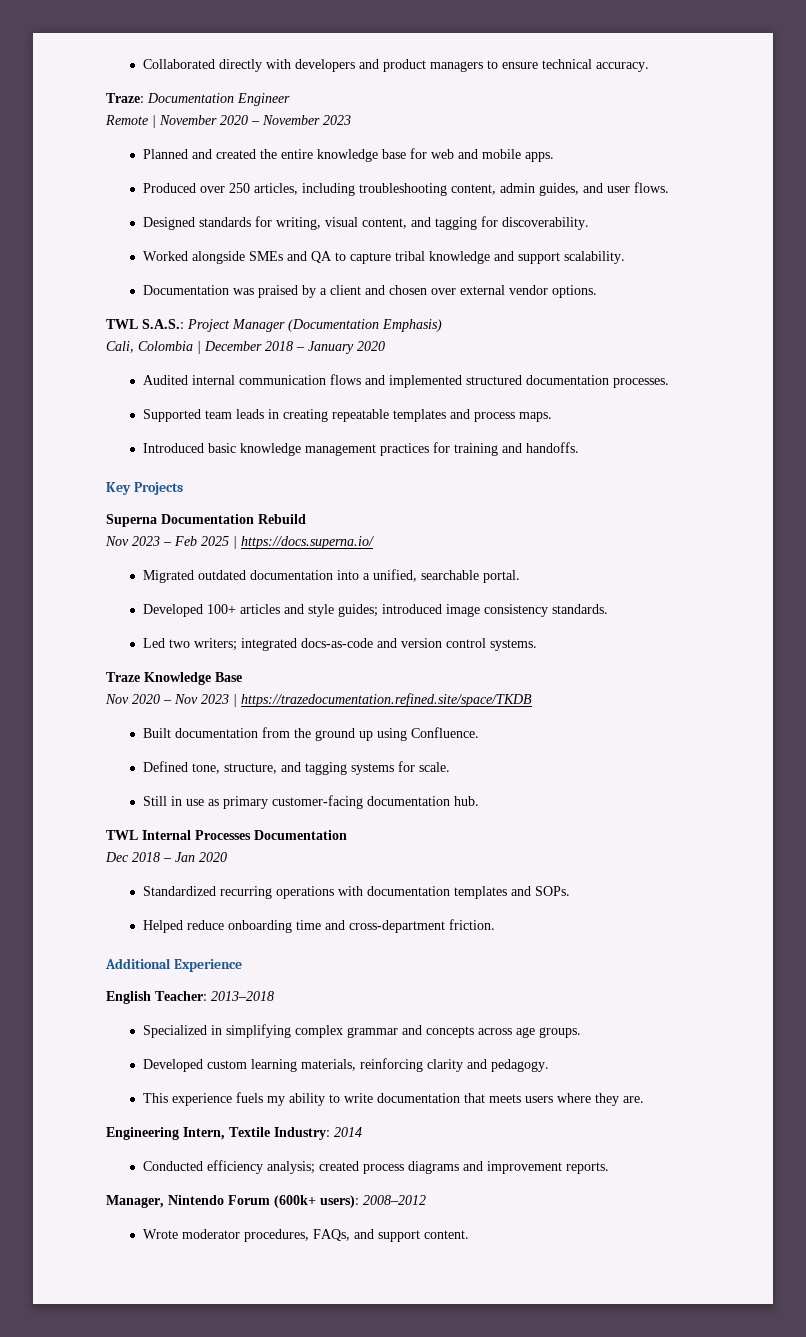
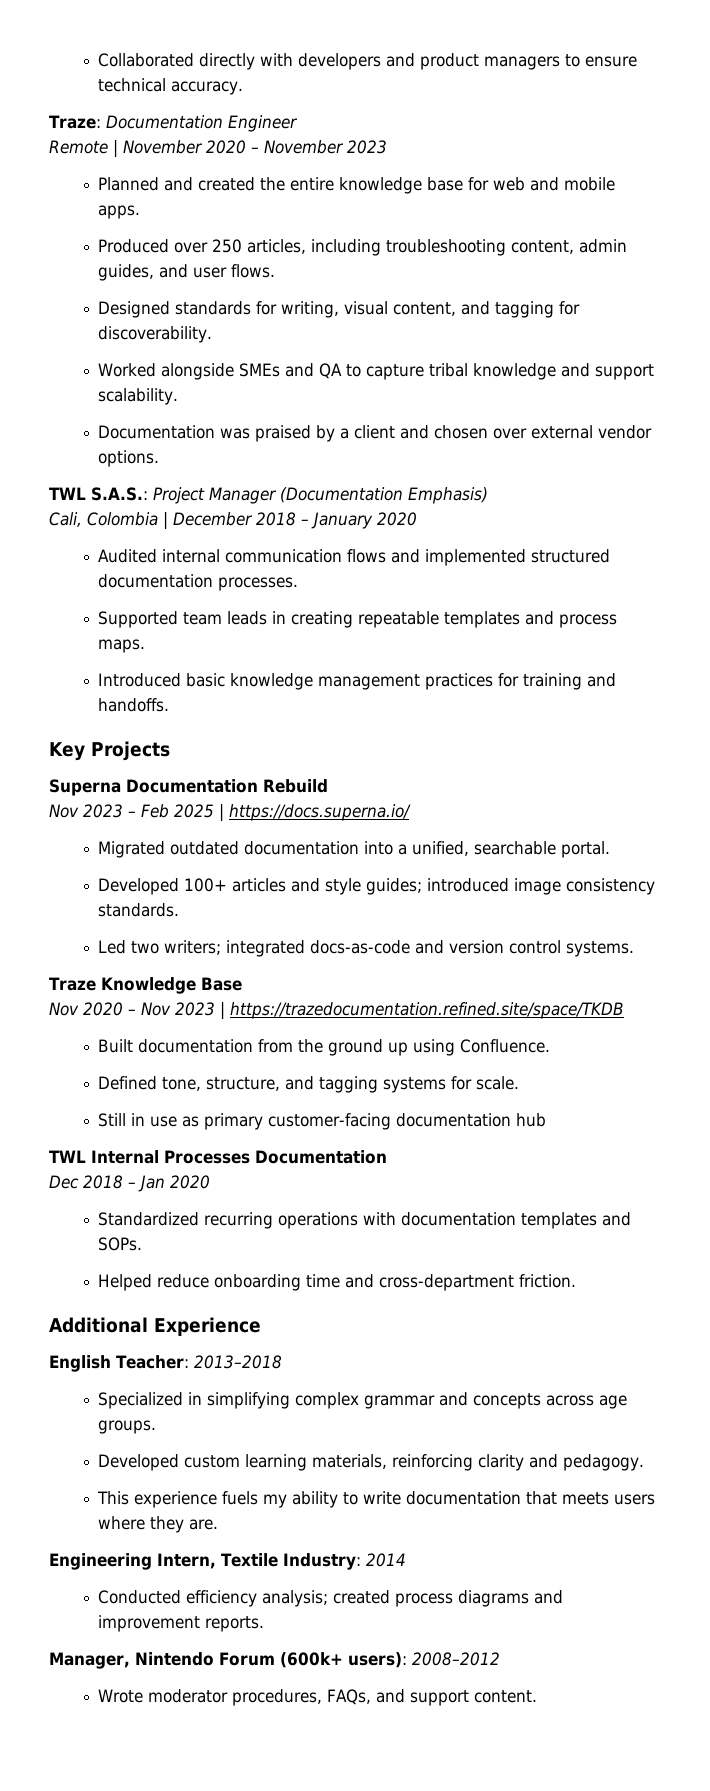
[454,796,480,806] hub. -> [516,1113,547,1127] hub

